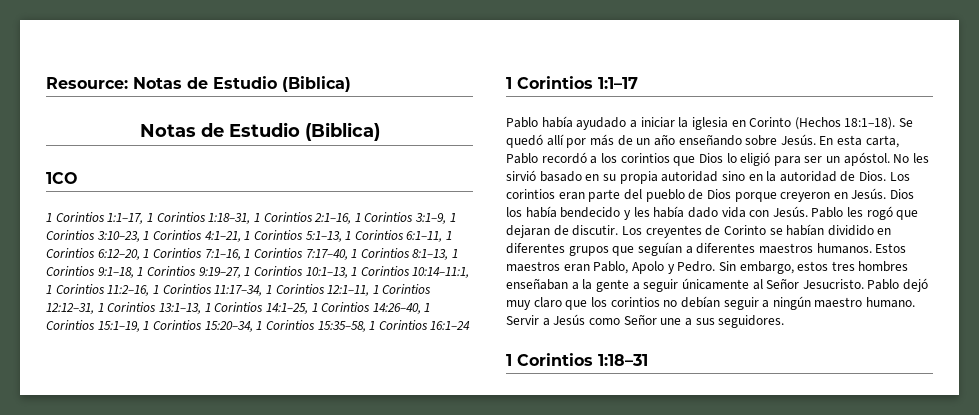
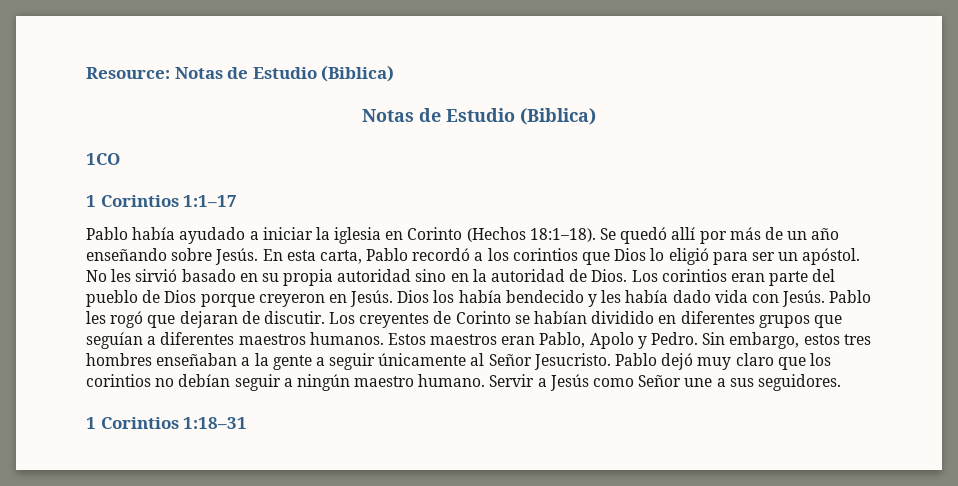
[46,212,456,224] [46,230,453,242] [46,248,459,260] [46,266,470,278] [46,284,432,296] [46,302,431,314] [46,320,471,332] // 1 Corintios 1:1–17, 1 Corintios 1:18–31, 1 Corintios 2:1–16, 1 Corintios 3:1–9, 1 Corintios 3:10–23, 1 Corintios 4:1–21, 1 Corintios 5:1–13, 1 Corintios 6:1–11, 1 Corintios 6:12–20, 1 Corintios 7:1–16, 1 Corintios 7:17–40, 1 Corintios 8:1–13, 1 Corintios 9:1–18, 1 Corintios 9:19–27, 1 Corintios 10:1–13, 1 Corintios 10:14–11:1, 1 Corintios 11:2–16, 1 Corintios 11:17–34, 1 Corintios 12:1–11, 1 Corintios 12:12–31, 1 Corintios 13:1–13, 1 Corintios 14:1–25, 1 Corintios 14:26–40, 1 Corintios 15:1–19, 1 Corintios 15:20–34, 1 Corintios 15:35–58, 1 Corintios 16:1–24 -> (120, 159) none

